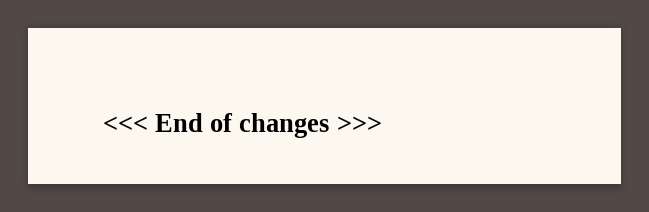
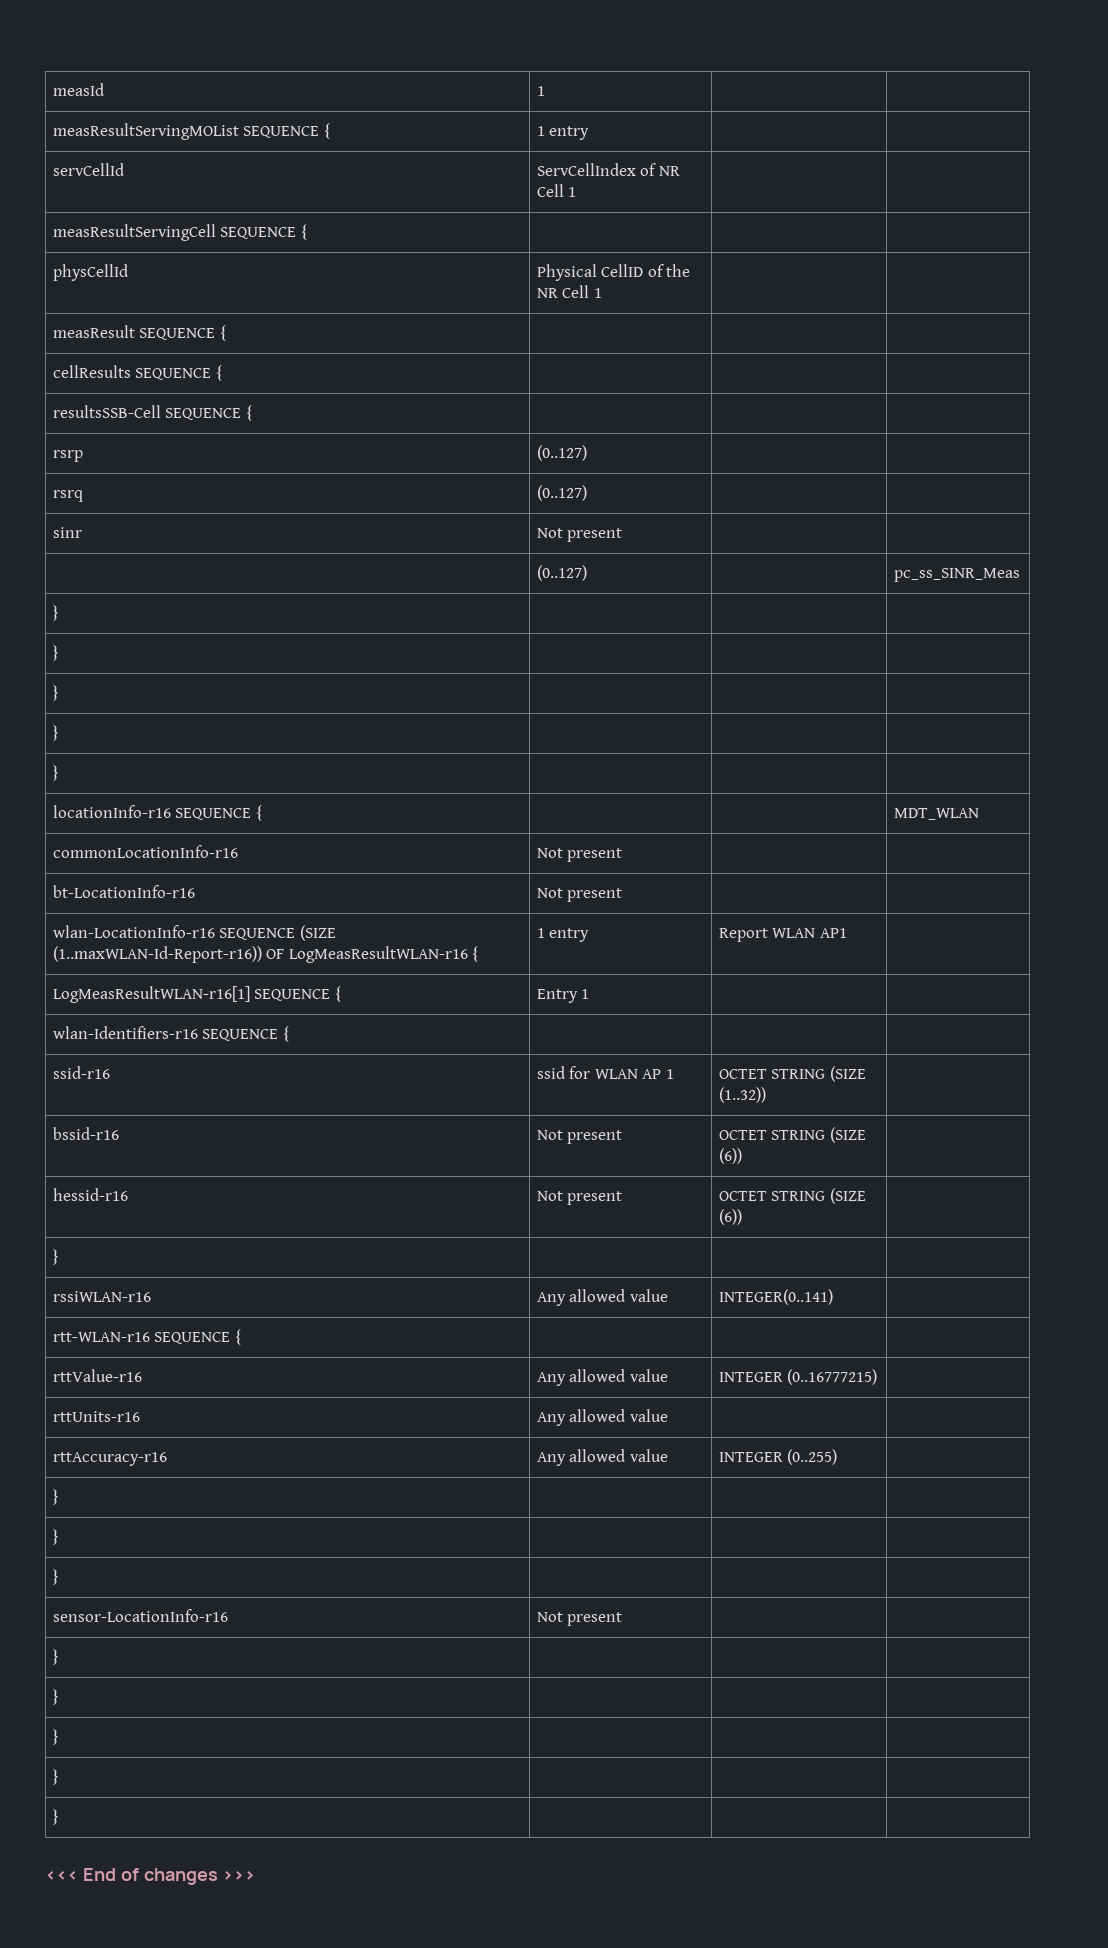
(103, 124) none -> [52,83,104,96] [536,86,545,96] [52,123,330,140] [536,126,590,140] [52,163,124,176] [536,163,680,176] [536,184,577,197] [52,224,307,241] [52,264,128,281] [536,264,691,281] [536,285,602,298] [52,325,226,341] [52,365,222,381] [52,405,252,421] [52,450,83,462] [536,445,587,461] [52,490,83,502] [536,485,587,501] [52,527,82,538] [536,528,623,542] [536,565,587,581] [893,568,1020,582] [52,605,59,621] [52,645,59,661] [52,685,59,701] [52,725,59,741] [52,765,59,781] [52,805,262,821] [893,808,979,820] [52,845,238,858] [536,848,623,862] [52,885,195,898] [536,888,623,902] [52,925,336,941] [52,946,479,963] [536,928,590,942] [718,928,847,942] [52,986,341,1003] [536,989,590,1003] [52,1026,289,1042] [52,1066,110,1079] [536,1066,674,1079] [718,1066,866,1082] [718,1087,766,1103] [52,1127,119,1140] [536,1130,623,1144] [718,1127,866,1143] [718,1148,742,1164] [52,1188,128,1201] [536,1191,623,1205] [718,1188,866,1204] [718,1209,742,1225] [52,1249,59,1265] [52,1291,151,1302] [536,1289,668,1306] [718,1289,833,1305] [52,1329,241,1345] [52,1369,142,1382] [536,1369,668,1386] [718,1369,878,1385] [52,1411,140,1422] [536,1409,668,1426] [52,1452,167,1466] [536,1449,668,1466] [718,1449,838,1465] [52,1489,59,1505] [52,1529,59,1545] [52,1569,59,1585] [52,1609,228,1622] [536,1612,623,1626] [52,1649,59,1665] [52,1689,59,1705] [52,1729,59,1745] [52,1769,59,1785] [52,1809,59,1825] measId | 1 | | // measResultServingMOList SEQUENCE { | 1 entry | | // servCellId | ServCellIndex of NR Cell 1 | | // measResultServingCell SEQUENCE { | | | // physCellId | Physical CellID of the NR Cell 1 | | // measResult SEQUENCE { | | | // cellResults SEQUENCE { | | | // resultsSSB-Cell SEQUENCE { | | | // rsrp | (0..127) | | // rsrq | (0..127) | | // sinr | Not present | | // | (0..127) | | pc_ss_SINR_Meas // } | | | // } | | | // } | | | // } | | | // } | | | // locationInfo-r16 SEQUENCE { | | | MDT_WLAN // commonLocationInfo-r16 | Not present | | // bt-LocationInfo-r16 | Not present | | // wlan-LocationInfo-r16 SEQUENCE (SIZE (1..maxWLAN-Id-Report-r16)) OF LogMeasResultWLAN-r16 { | 1 entry | Report WLAN AP1 | // LogMeasResultWLAN-r16[1] SEQUENCE { | Entry 1 | | // wlan-Identifiers-r16 SEQUENCE { | | | // ssid-r16 | ssid for WLAN AP 1 | OCTET STRING (SIZE (1..32)) | // bssid-r16 | Not present | OCTET STRING (SIZE (6)) | // hessid-r16 | Not present | OCTET STRING (SIZE (6)) | // } | | | // rssiWLAN-r16 | Any allowed value | INTEGER(0..141) | // rtt-WLAN-r16 SEQUENCE { | | | // rttValue-r16 | Any allowed value | INTEGER (0..16777215) | // rttUnits-r16 | Any allowed value | | // rttAccuracy-r16 | Any allowed value | INTEGER (0..255) | // } | | | // } | | | // } | | | // sensor-LocationInfo-r16 | Not present | | // } | | | // } | | | // } | | | // } | | | // } | | | //

